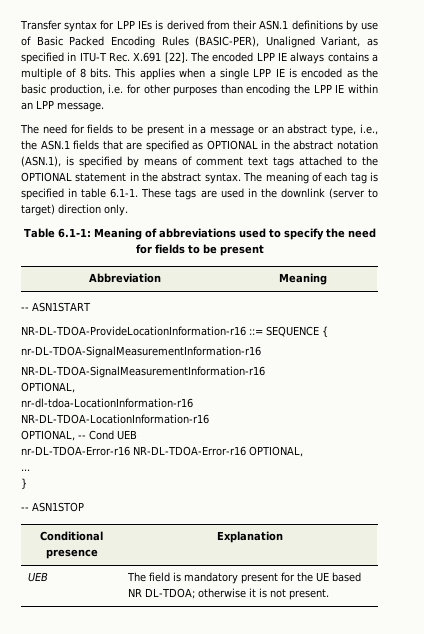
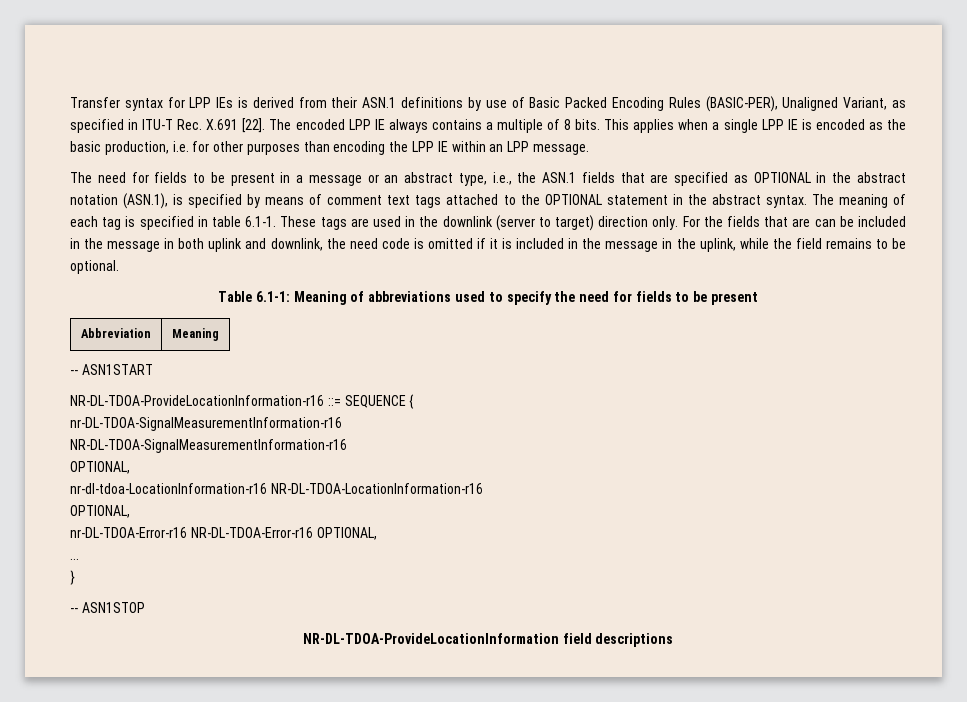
(128, 210) none -> [682,216,907,227] [70,238,906,252] [70,260,119,274] For the fields that are can be included in the message in both uplink and downlink, the need code is omitted if it is included in the message in the uplink, while the field remains to be optional.
[78,430,137,440] -- Cond UEB -> (130, 511) none
[40,531,103,541] [45,549,98,559] [216,531,283,543] [27,572,48,582] [126,572,361,584] [127,588,329,600] // Conditional presence | Explanation // UEB | The field is mandatory present for the UE based NR DL-TDOA; otherwise it is not present. -> [302,633,674,647] // NR-DL-TDOA-ProvideLocationInformation field descriptions

